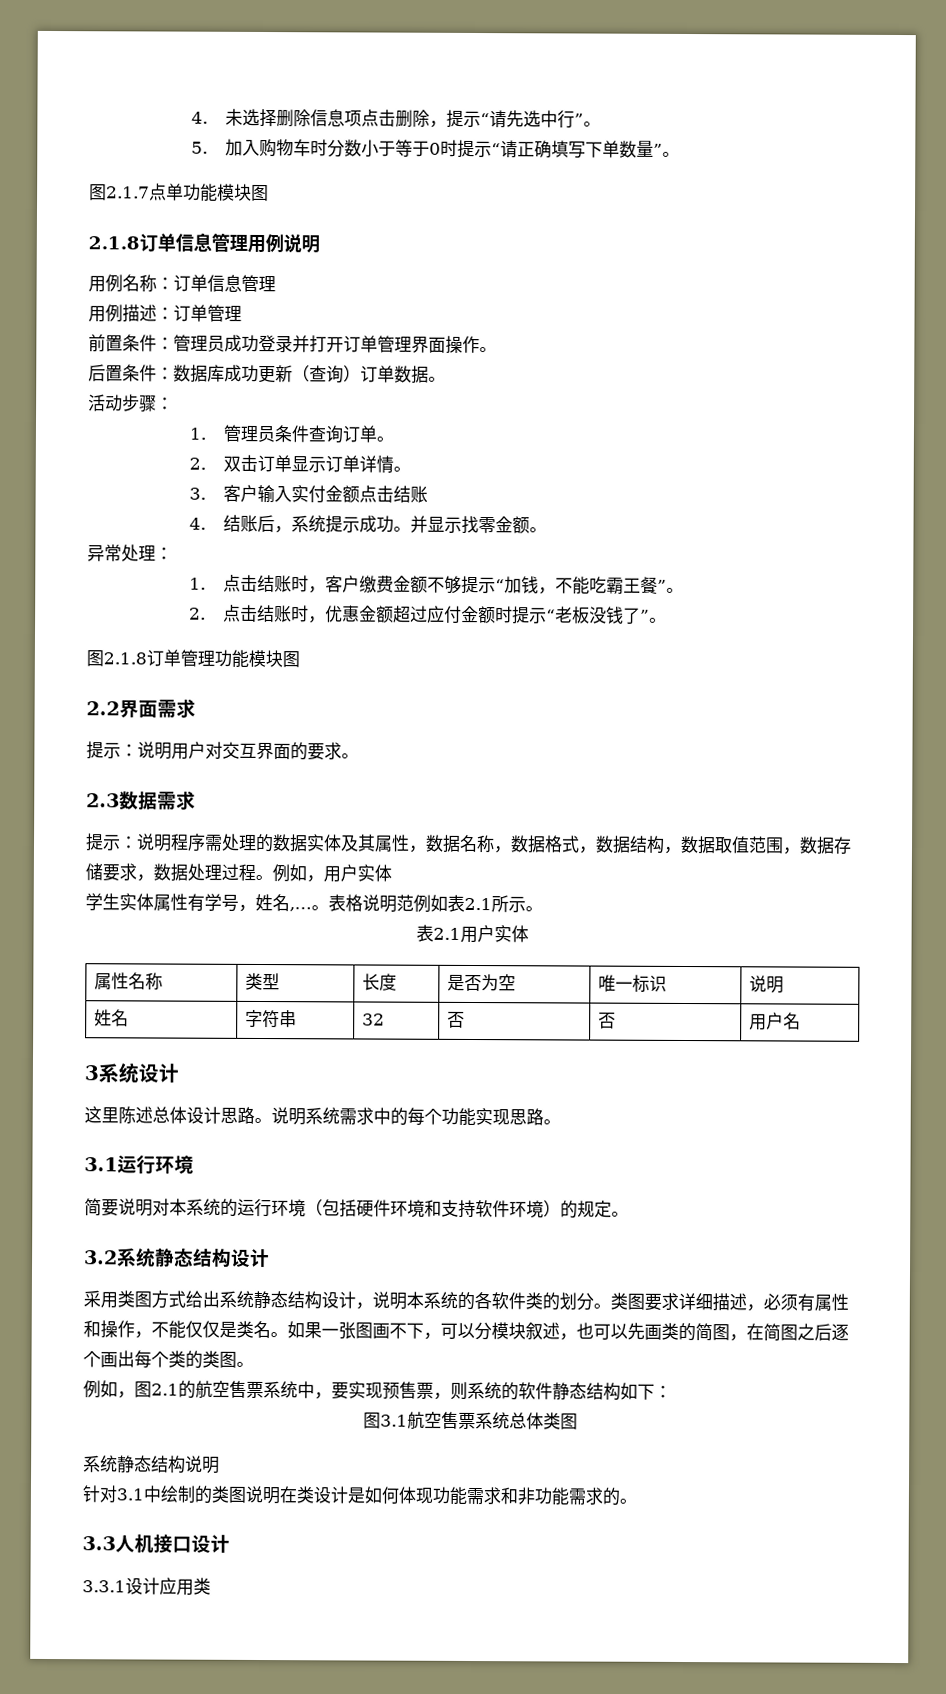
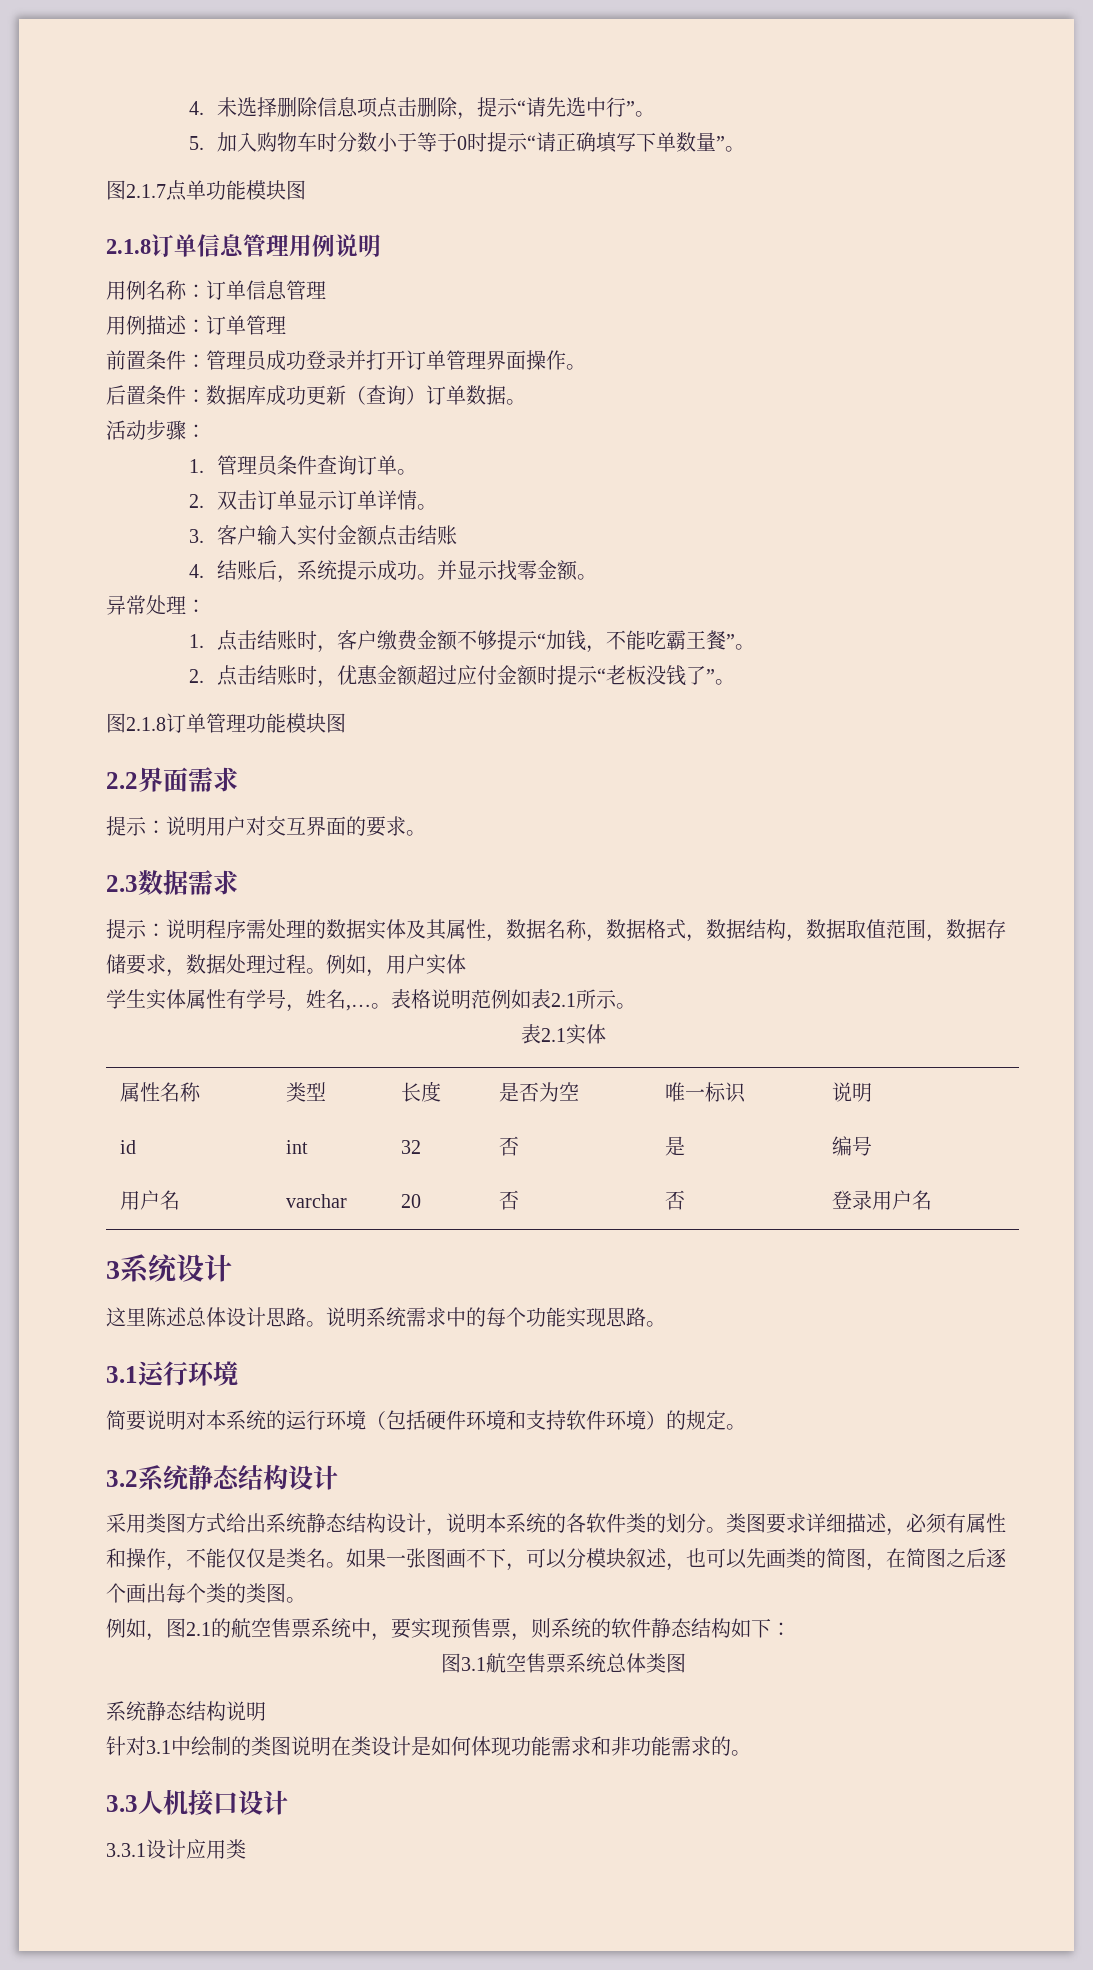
[460,925,495,944] 用户 -> (566, 1035) none
[93,1009,129,1027] [244,1009,297,1029] 姓名 | 字符串 -> [120,1140,137,1154] [286,1140,309,1154] id | int
[597,1012,616,1029] | 否 | -> [665,1136,686,1156] [832,1136,873,1156] [120,1190,181,1210] [286,1194,348,1208] [401,1194,422,1208] [499,1190,520,1210] [665,1190,686,1210] [832,1190,873,1210] | 是 | 编号 // 用户名 | varchar | 20 | 否 | 否 | 登录

